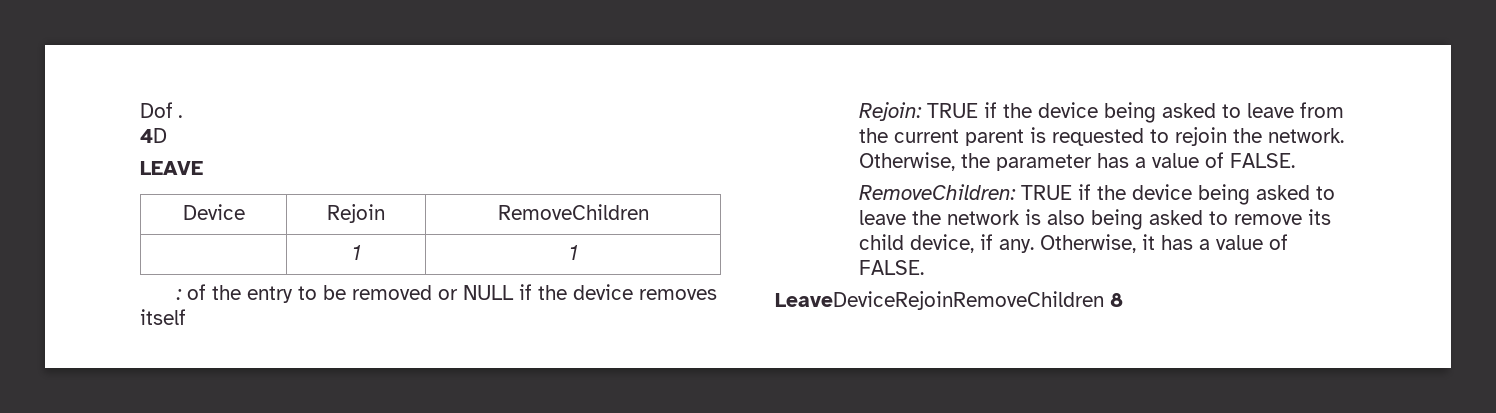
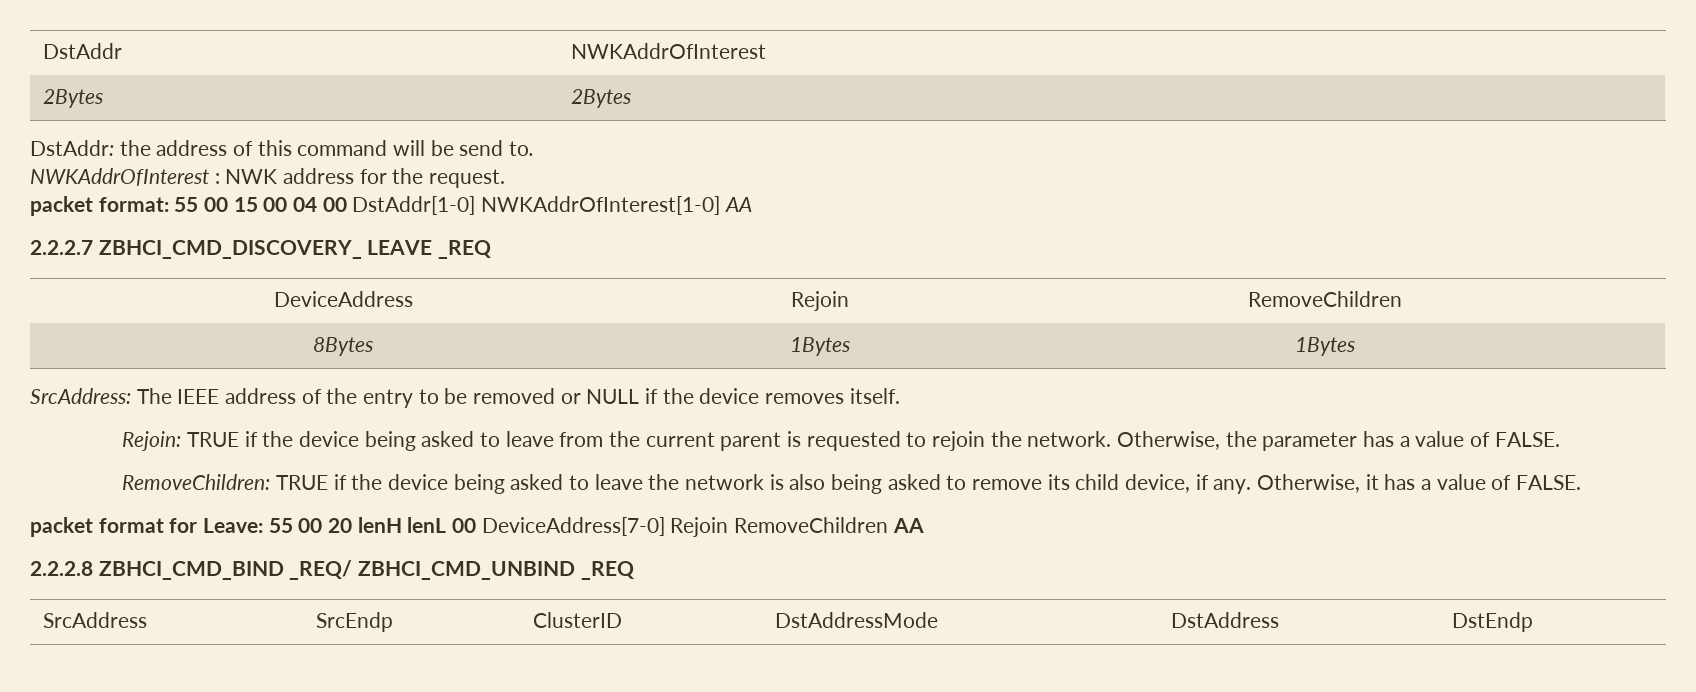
[140,102,183,118] [140,128,167,143] Dof . // 4D // -> [43,43,123,59] [571,43,767,59] [43,89,104,108] [571,89,632,108] [30,140,535,156] [30,168,506,188] [30,196,752,216] [30,240,362,259] DstAddr | NWKAddrOfInterest // 2Bytes | 2Bytes // DstAddr: the address of this command will be send to. // NWKAddrOfInterest : NWK address for the request. // packet format: 55 00 15 00 04 00 DstAddr[1-0] NWKAddrOfInterest[1-0] AA // 2.2.2.7 ZBHCI_CMD_DISCOVERY_
[182,204,245,220] // Device -> [438,240,492,259] [273,291,413,307] _REQ // DeviceAddress
[352,245,361,260] [569,245,578,260] [175,289,182,300] | 1 | 1 // : -> [313,337,373,356] [789,337,850,356] [1294,337,1355,356] [30,388,297,404] 8Bytes | 1Bytes | 1Bytes // SrcAddress: The IEEE address
[140,309,186,325] itself -> [849,388,900,404] itself.
[775,291,1123,310] LeaveDeviceRejoinRemoveChildren 8 -> [30,517,924,537] [30,560,634,580] [43,612,148,628] [316,612,394,632] [533,612,623,628] [775,612,939,628] [1171,612,1280,628] [1452,612,1534,632] packet format for Leave: 55 00 20 lenH lenL 00 DeviceAddress[7-0] Rejoin RemoveChildren AA // 2.2.2.8 ZBHCI_CMD_BIND _REQ/ ZBHCI_CMD_UNBIND _REQ // SrcAddress | SrcEndp | ClusterID | DstAddressMode | DstAddress | DstEndp

